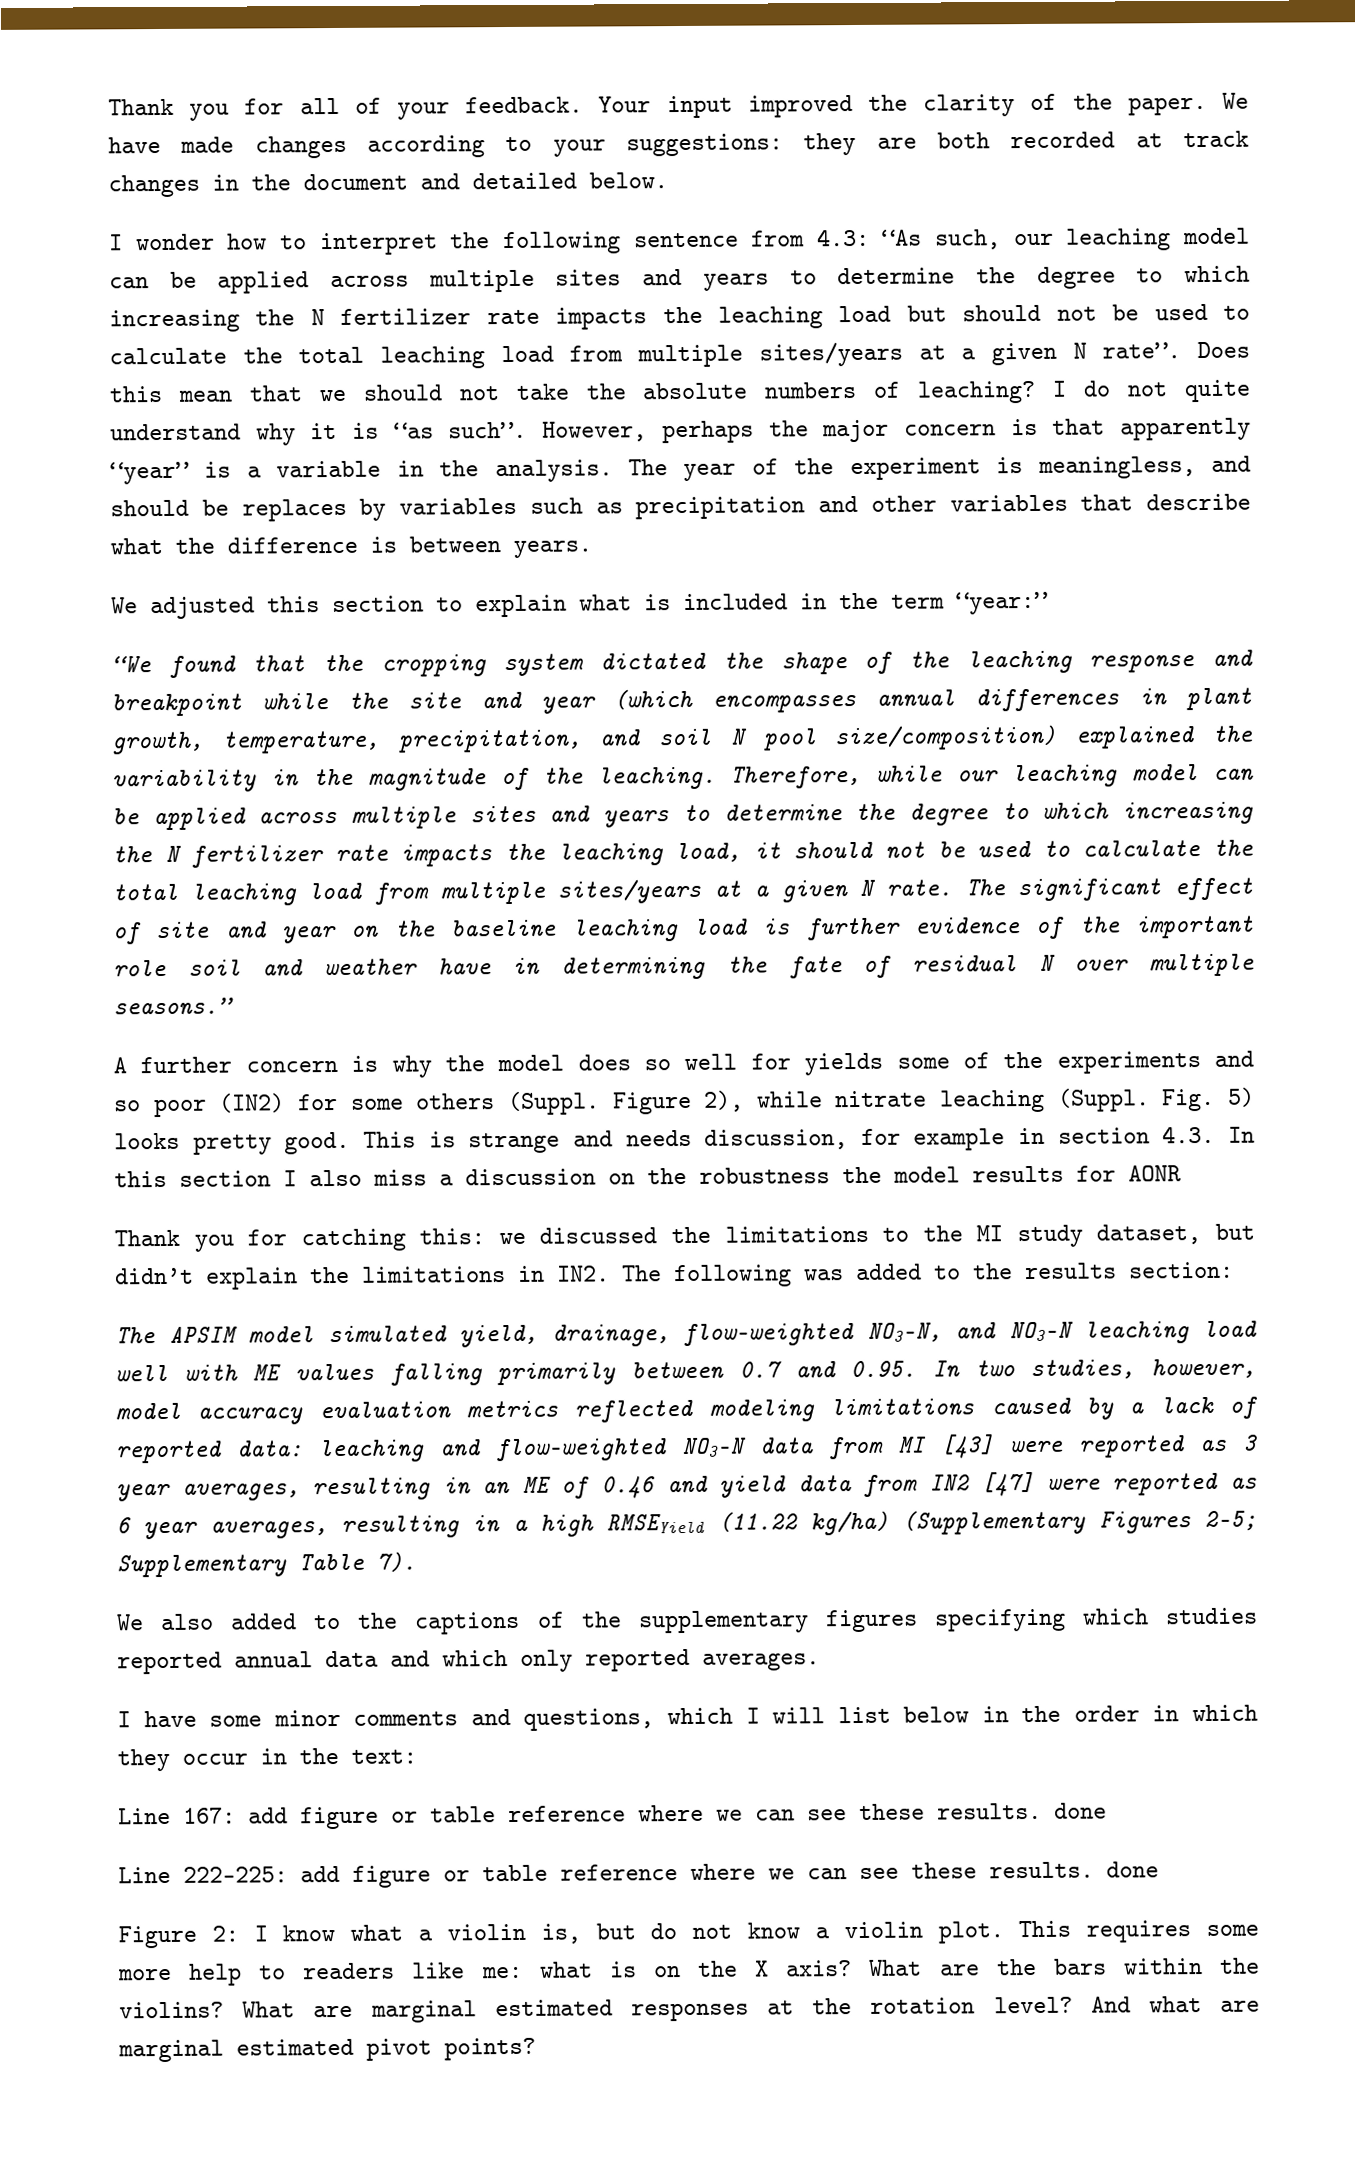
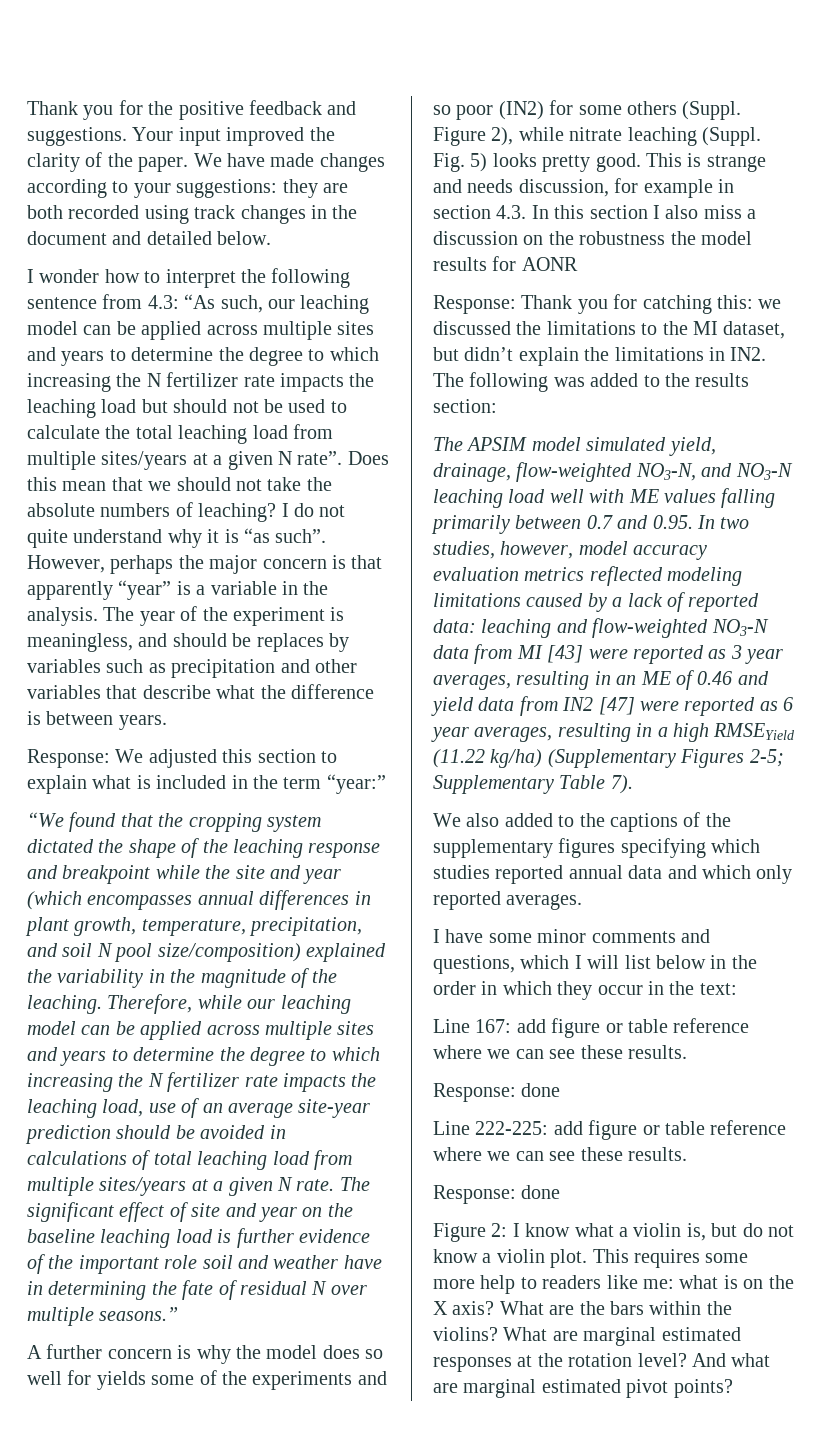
[108,96,584,121] Thank you for all of your feedback. -> [27,100,357,120] [27,127,127,146] Thank you for the positive feedback and suggestions.
[1135,133,1163,148] at -> [144,205,189,224] using
(592, 549) none -> [27,749,110,768] Response:
[753,839,1254,860] it should not be used to calculate the -> [148,1098,371,1118] [25,1125,286,1144] [27,1150,151,1170] use of an average site-year prediction should be avoided in calculations of
(1182, 1173) none -> [433,295,516,314] Response:
[1016,1224,1083,1248] study -> (718, 328) none
(1042, 1811) none -> [433,1083,516,1102] // Response:
(1094, 1870) none -> [433,1185,516,1204] // Response:

